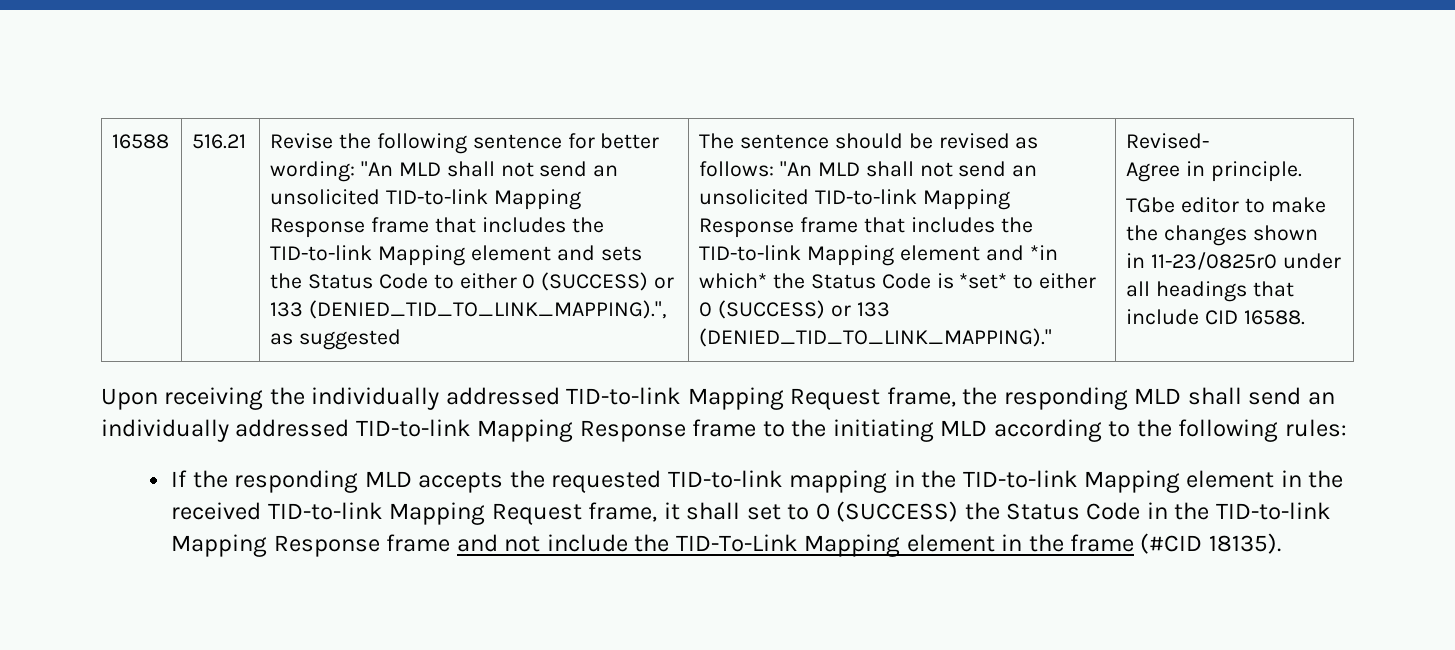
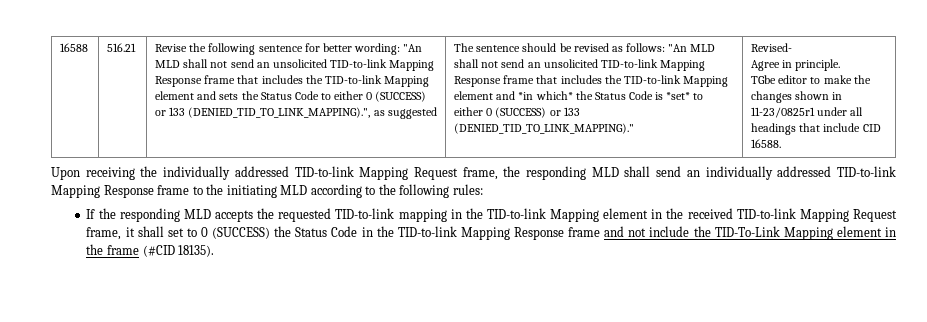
[1151,252,1278,270] 11-23/0825r0 -> [751,107,816,118] 11-23/0825r1

